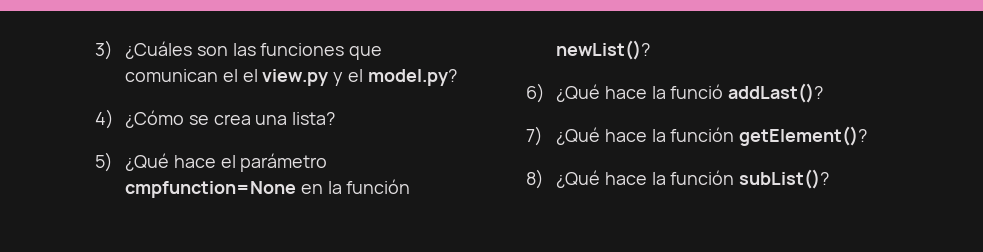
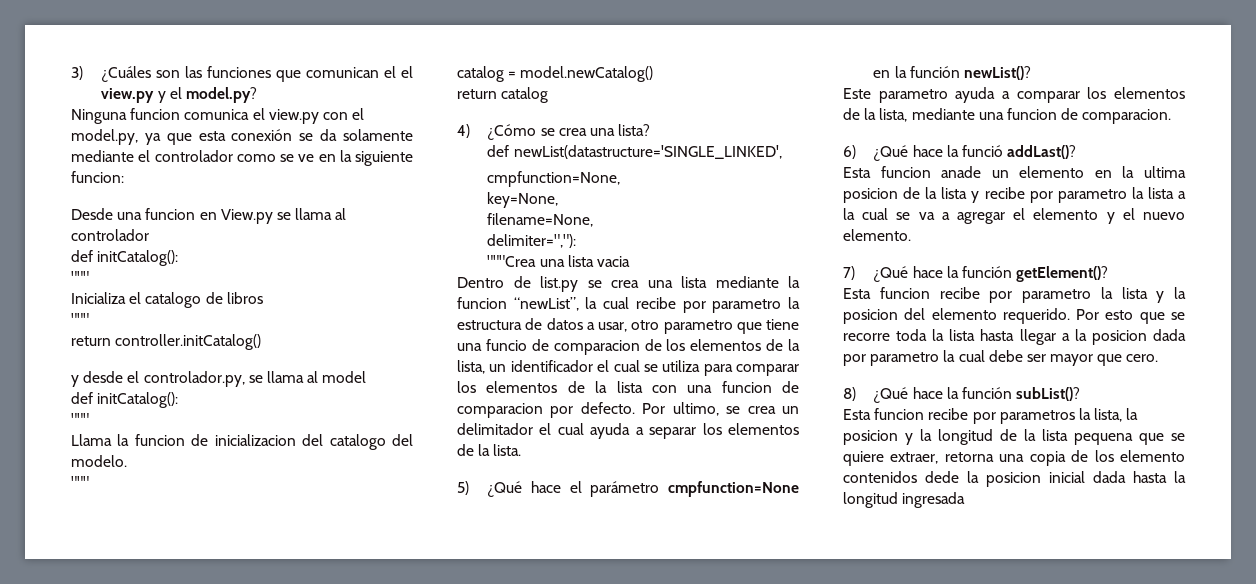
(458, 77) none -> [71,108,365,124] [71,129,413,145] [71,150,413,166] [71,171,124,183] [71,208,347,224] [71,229,149,241] [71,250,179,266] [71,271,89,283] [71,292,263,308] [71,313,89,325] [71,334,262,350] [71,371,367,387] [71,392,179,408] [71,413,89,425] [71,434,413,450] [71,455,127,467] [71,476,89,488] [457,66,654,82] [457,87,549,103] // Ninguna funcion comunica el view.py con el model.py, ya que esta conexión se da solamente mediante el controlador como se ve en la siguiente funcion: // Desde una funcion en View.py se llama al controlador // def initCatalog(): // """ // Inicializa el catalogo de libros // """ // return controller.initCatalog() // y desde el controlador.py, se llama al model // def initCatalog(): // """ // Llama la funcion de inicializacion del catalogo del modelo. // """ // catalog = model.newCatalog() // return catalog
(336, 118) none -> [487,145,782,159] [487,171,621,187] [487,192,559,208] [487,213,594,227] [487,234,577,248] [487,255,631,267] [457,276,800,292] [457,297,800,313] [457,318,799,334] [457,339,800,355] [457,360,799,376] [457,381,799,393] [457,402,799,418] [457,423,799,439] [457,444,522,456] // def newList(datastructure='SINGLE_LINKED', // cmpfunction=None, // key=None, // filename=None, // delimiter=","): // """Crea una lista vacia // Dentro de list.py se crea una lista mediante la funcion “newList”, la cual recibe por parametro la estructura de datos a usar, otro parametro que tiene una funcio de comparacion de los elementos de la lista, un identificador el cual se utiliza para comparar los elementos de la lista con una funcion de comparacion por defecto. Por ultimo, se crea un delimitador el cual ayuda a separar los elementos de la lista.
(650, 50) none -> [843,87,1185,103] [843,108,1172,124] // Este parametro ayuda a comparar los elementos de la lista, mediante una funcion de comparacion.
(824, 93) none -> [843,166,1186,178] [843,187,1186,203] [843,208,1185,224] [843,229,911,241] // Esta funcion anade un elemento en la ultima posicion de la lista y recibe por parametro la lista a la cual se va a agregar el elemento y el nuevo elemento.
(868, 136) none -> [843,287,1186,303] [843,308,1185,324] [843,329,1186,345] [843,350,1159,366] // Esta funcion recibe por parametro la lista y la posicion del elemento requerido. Por esto que se recorre toda la lista hasta llegar a la posicion dada por parametro la cual debe ser mayor que cero.
(830, 179) none -> [843,408,1139,424] [843,429,1185,445] [843,450,1185,466] [843,471,1186,487] [843,492,966,508] // Esta funcion recibe por parametros la lista, la posicion y la longitud de la lista pequena que se quiere extraer, retorna una copia de los elemento contenidos dede la posicion inicial dada hasta la longitud ingresada

